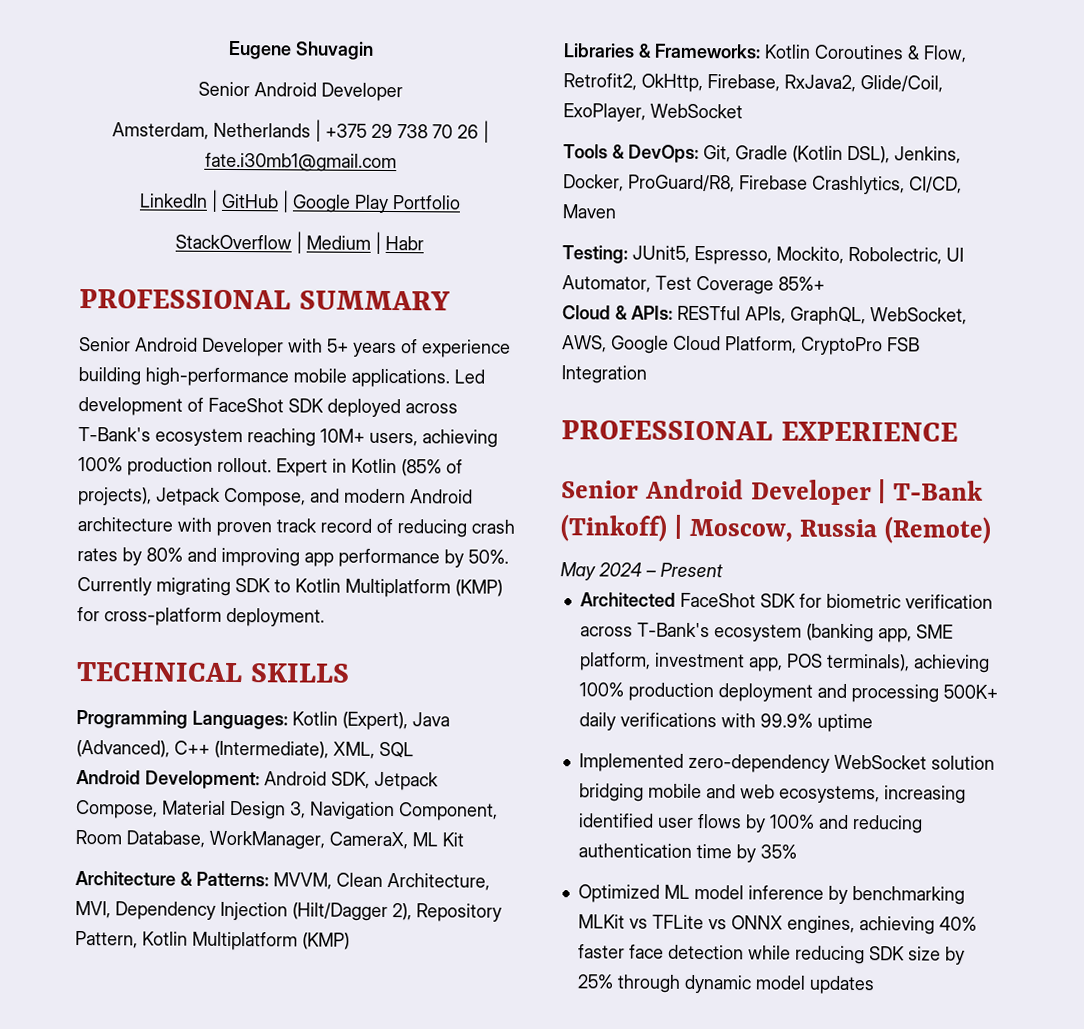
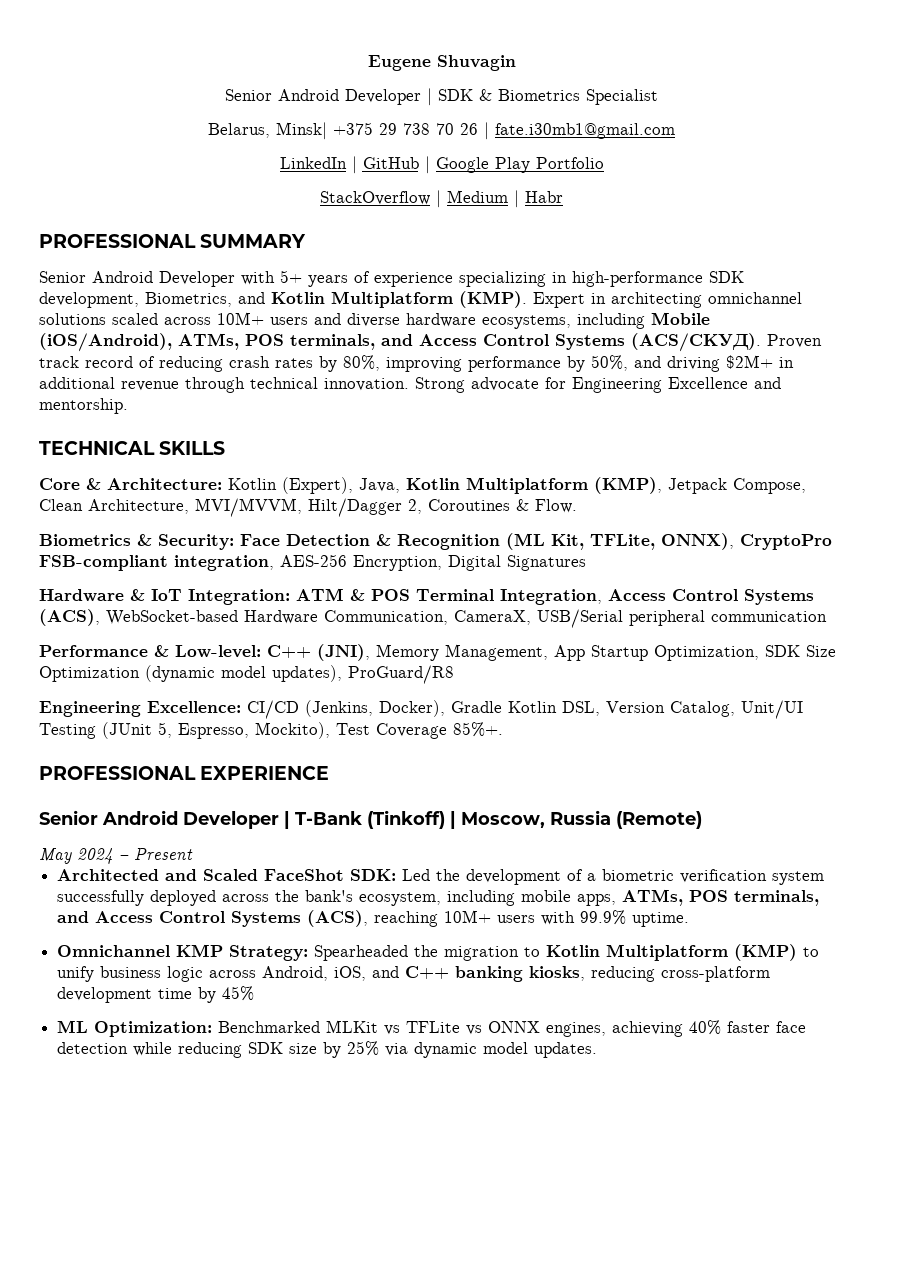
[112,119,321,142] // Amsterdam, Netherlands | -> [427,88,658,106] [208,122,327,140] | SDK & Biometrics Specialist // Belarus, Minsk|
[78,367,485,388] [78,397,458,418] [78,427,498,448] [78,457,463,477] [78,487,473,507] [77,517,272,537] building high-performance mobile applications. Led development of FaceShot SDK deployed across T-Bank's ecosystem reaching 10M+ users, achieving 100% production rollout. Expert in Kotlin (85% of projects), Jetpack Compose, and modern Android architecture with proven -> [459,271,744,287] [39,291,802,308] [39,312,710,329] [39,333,822,352] specializing in high-performance SDK development, Biometrics, and Kotlin Multiplatform (KMP). Expert in architecting omnichannel solutions scaled across 10M+ users and diverse hardware ecosystems, including Mobile (iOS/Android), ATMs, POS terminals, and Access Control Systems (ACS/СКУД). Proven
[146,547,509,568] [77,577,503,598] [77,607,325,627] [76,662,350,683] [76,709,450,731] [76,739,414,759] [76,769,439,791] [76,799,498,821] [75,829,464,850] [75,870,490,891] [75,900,502,922] [75,930,350,951] [563,43,967,63] [563,73,943,93] [563,103,743,122] [563,144,961,164] [563,174,962,195] [562,204,617,219] [562,245,964,265] [562,275,825,295] [562,305,967,326] [562,335,920,356] [561,365,647,384] 80% and improving app performance by 50%. Currently migrating SDK to Kotlin Multiplatform (KMP) for cross-platform deployment. // TECHNICAL SKILLS // Programming Languages: Kotlin (Expert), Java (Advanced), C++ (Intermediate), XML, SQL // Android Development: Android SDK, Jetpack Compose, Material Design 3, Navigation Component, Room Database, WorkManager, CameraX, ML Kit // Architecture & Patterns: MVVM, Clean Architecture, MVI, Dependency Injection (Hilt/Dagger 2), Repository Pattern, Kotlin Multiplatform (KMP) // Libraries & Frameworks: Kotlin Coroutines & Flow, Retrofit2, OkHttp, Firebase, RxJava2, Glide/Coil, ExoPlayer, WebSocket // Tools & DevOps: Git, Gradle (Kotlin DSL), Jenkins, Docker, ProGuard/R8, Firebase Crashlytics, CI/CD, Maven // Testing: JUnit5, Espresso, Mockito, Robolectric, UI Automator, Test Coverage 85%+ // Cloud & APIs: RESTful APIs, GraphQL, WebSocket, AWS, Google Cloud Platform, CryptoPro FSB Integration -> [343,355,794,372] [39,377,781,393] [39,398,128,414] [39,441,226,455] [39,477,806,494] [39,498,577,517] [39,533,832,550] [39,554,586,571] [39,588,814,605] [39,609,827,628] [39,644,836,661] [39,665,454,684] [39,700,803,719] [39,722,503,739] 80%, improving performance by 50%, and driving $2M+ in additional revenue through technical innovation. Strong advocate for Engineering Excellence and mentorship. // TECHNICAL SKILLS // Core & Architecture: Kotlin (Expert), Java, Kotlin Multiplatform (KMP), Jetpack Compose, Clean Architecture, MVI/MVVM, Hilt/Dagger 2, Coroutines & Flow. // Biometrics & Security: Face Detection & Recognition (ML Kit, TFLite, ONNX), CryptoPro FSB-compliant integration, AES-256 Encryption, Digital Signatures // Hardware & IoT Integration: ATM & POS Terminal Integration, Access Control Systems (ACS), WebSocket-based Hardware Communication, CameraX, USB/Serial peripheral communication // Performance & Low-level: C++ (JNI), Memory Management, App Startup Optimization, SDK Size Optimization (dynamic model updates), ProGuard/R8 // Engineering Excellence: CI/CD (Jenkins, Docker), Gradle Kotlin DSL, Version Catalog, Unit/UI Testing (JUnit 5, Espresso, Mockito), Test Coverage 85%+.
[679,592,993,609] [579,622,953,643] [578,652,990,673] [578,682,998,703] [578,712,873,733] [578,753,995,773] [578,783,966,804] [577,813,923,834] [577,843,797,863] [577,884,965,905] FaceShot SDK for biometric verification across T-Bank's ecosystem (banking app, SME platform, investment app, POS terminals), achieving 100% production deployment and processing 500K+ daily verifications with 99.9% uptime // Implemented zero-dependency WebSocket solution bridging mobile and web ecosystems, increasing identified user flows by 100% and reducing authentication time by 35% // Optimized ML model inference by benchmarking -> [165,869,825,885] [57,889,820,906] [57,910,690,927] [57,944,820,961] [57,966,771,982] [57,986,255,1003] [57,1020,321,1037] and Scaled FaceShot SDK: Led the development of a biometric verification system successfully deployed across the bank's ecosystem, including mobile apps, ATMs, POS terminals, and Access Control Systems (ACS), reaching 10M+ users with 99.9% uptime. // Omnichannel KMP Strategy: Spearheaded the migration to Kotlin Multiplatform (KMP) to unify business logic across Android, iOS, and C++ banking kiosks, reducing cross-platform development time by 45% // ML Optimization: Benchmarked
[616,974,681,993] through -> [385,1043,409,1056] via
[808,975,875,995] updates -> [534,1042,598,1058] updates.

